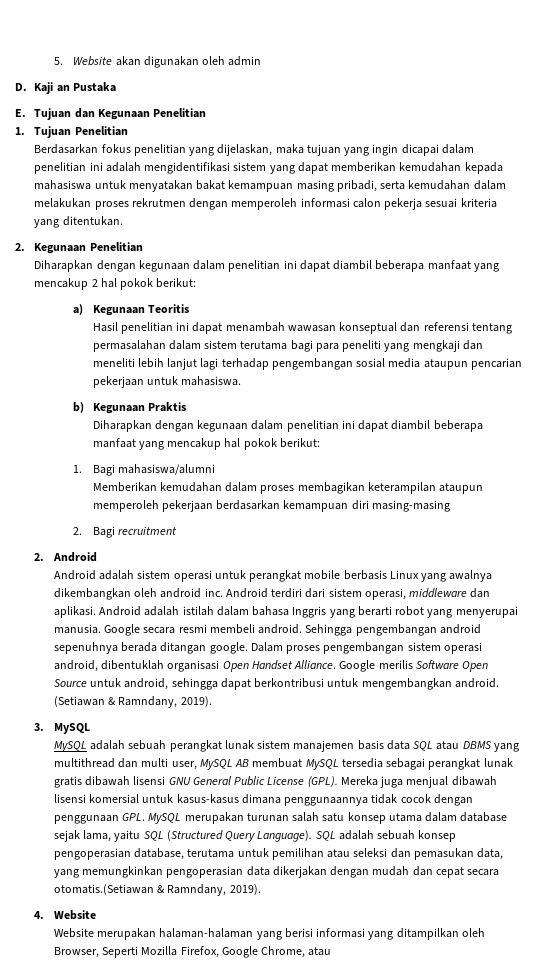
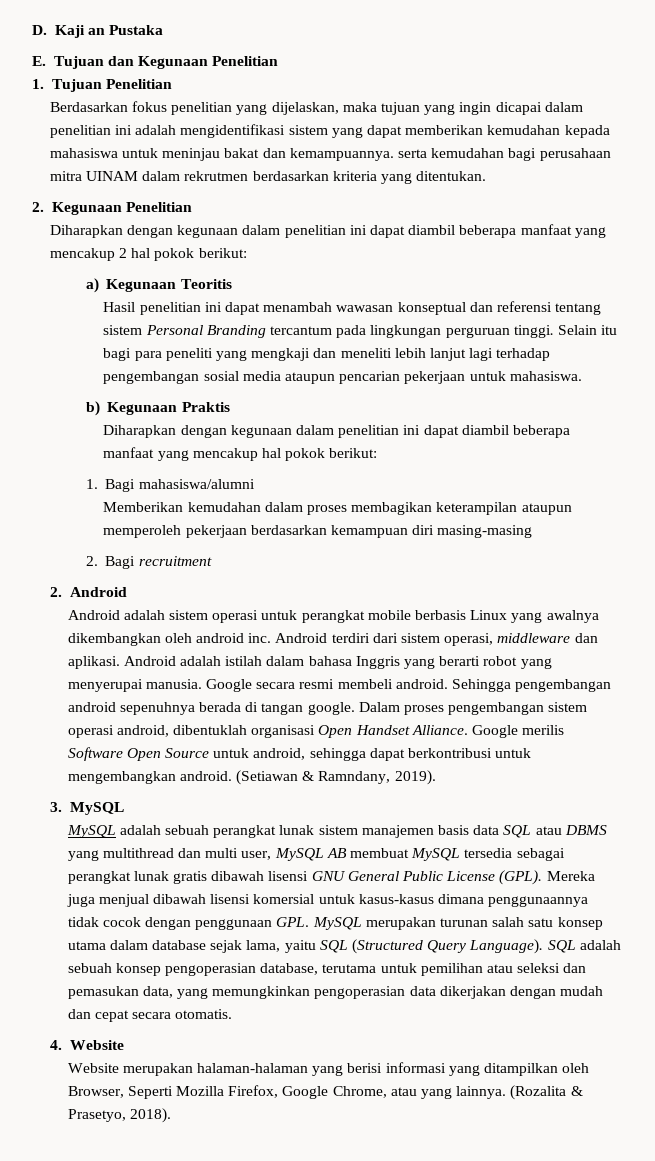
[53,56,262,68] 5. Website akan digunakan oleh admin // -> (32, 30) none
[128,180,506,192] [34,198,458,210] menyatakan bakat kemampuan masing pribadi, serta kemudahan dalam melakukan proses rekrutmen dengan memperoleh informasi calon pekerja sesuai -> [162,148,611,161] [49,171,329,181] meninjau bakat dan kemampuannya. serta kemudahan bagi perusahaan mitra UINAM dalam rekrutmen berdasarkan
[92,340,288,352] permasalahan dalam sistem terutama -> [103,325,618,338] sistem Personal Branding tercantum pada lingkungan perguruan tinggi. Selain itu
[160,642,207,654] ditangan -> [245,702,304,715] di tangan
[53,884,261,896] otomatis.(Setiawan & Ramndany, 2019). -> [175,1009,233,1019] otomatis.
(332, 951) none -> [421,1085,583,1100] [67,1108,171,1123] yang lainnya. (Rozalita & Prasetyo, 2018).

